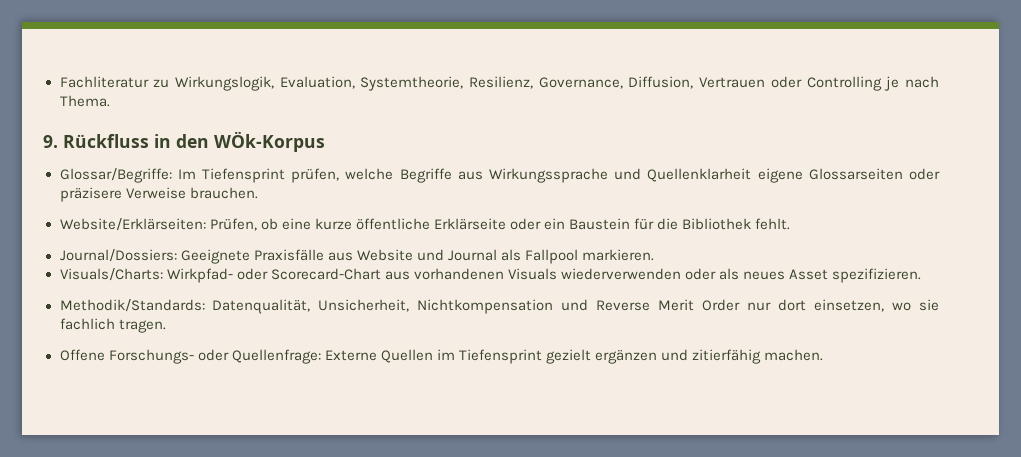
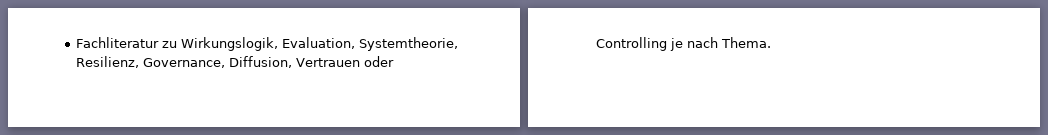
[43,131,325,152] [59,168,941,183] [59,187,258,202] [59,218,791,231] [59,249,654,264] [59,268,922,283] [59,299,940,314] [59,318,166,333] [59,349,824,364] // 9. Rückfluss in den WÖk-Korpus // Glossar/Begriffe: Im Tiefensprint prüfen, welche Begriffe aus Wirkungssprache und Quellenklarheit eigene Glossarseiten oder präzisere Verweise brauchen. // Website/Erklärseiten: Prüfen, ob eine kurze öffentliche Erklärseite oder ein Baustein für die Bibliothek fehlt. // Journal/Dossiers: Geeignete Praxisfälle aus Website und Journal als Fallpool markieren. // Visuals/Charts: Wirkpfad- oder Scorecard-Chart aus vorhandenen Visuals wiederverwenden oder als neues Asset spezifizieren. // Methodik/Standards: Datenqualität, Unsicherheit, Nichtkompensation und Reverse Merit Order nur dort einsetzen, wo sie fachlich tragen. // Offene Forschungs- oder Quellenfrage: Externe Quellen im Tiefensprint gezielt ergänzen und zitierfähig machen. -> (772, 42) none

